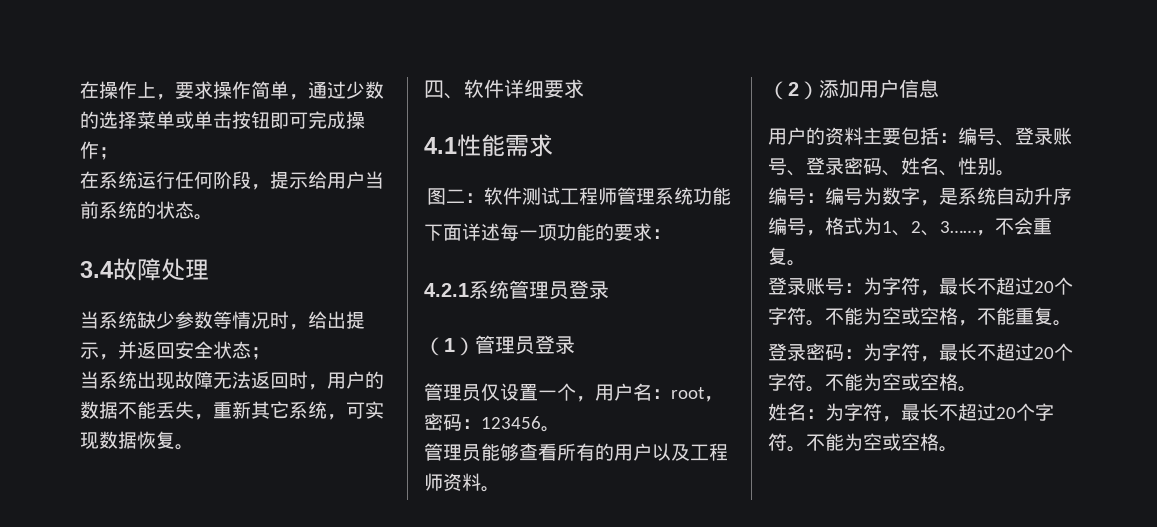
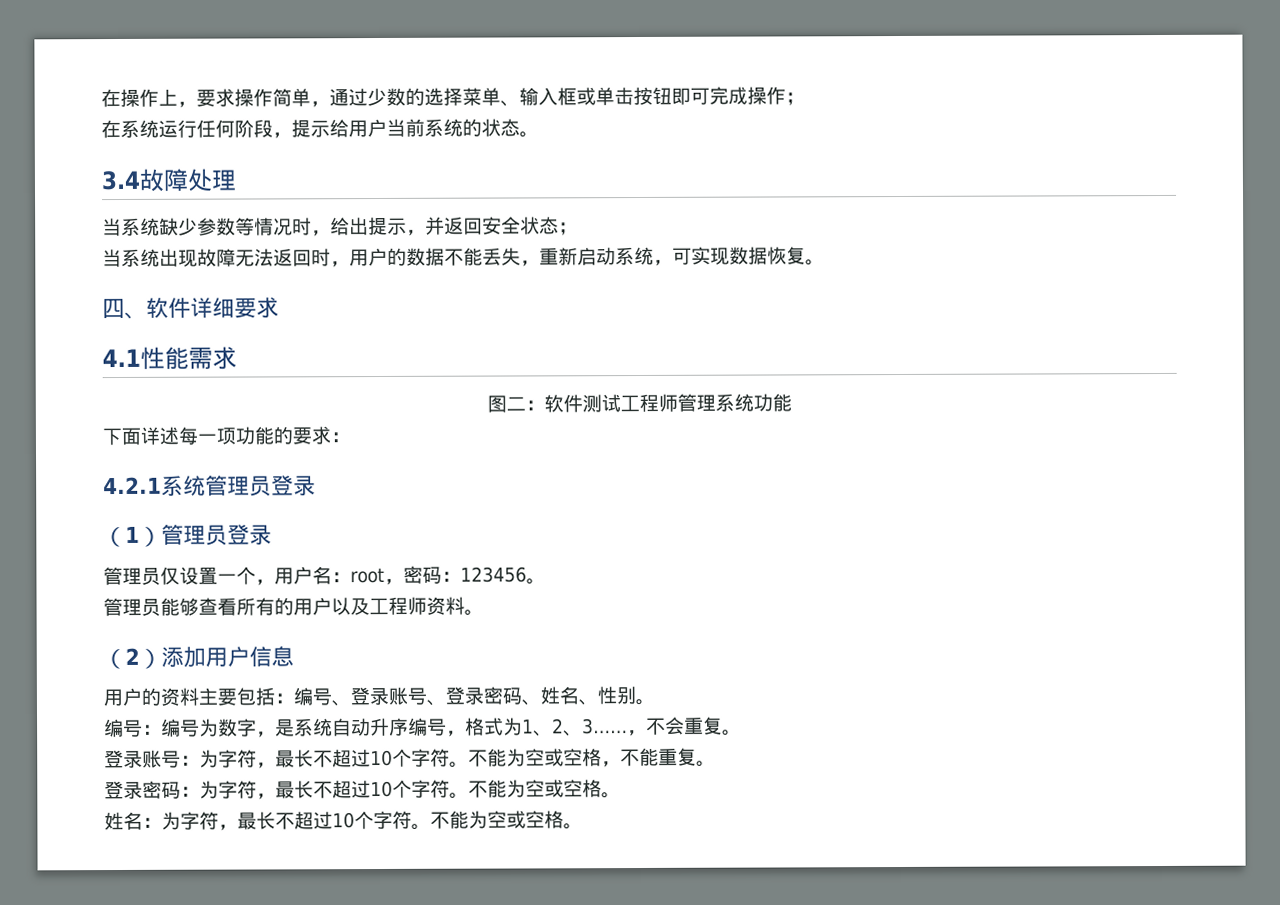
(175, 120) none -> [500,87,577,107] 、输入框
[251,401,289,419] 其它 -> [577,247,616,266] 启动
[1034,281,1054,293] 20 -> [370,749,393,767] 10
[1034,347,1054,359] 20 -> [370,780,393,798] 10
[996,407,1016,419] 20 -> [332,812,355,829] 10

